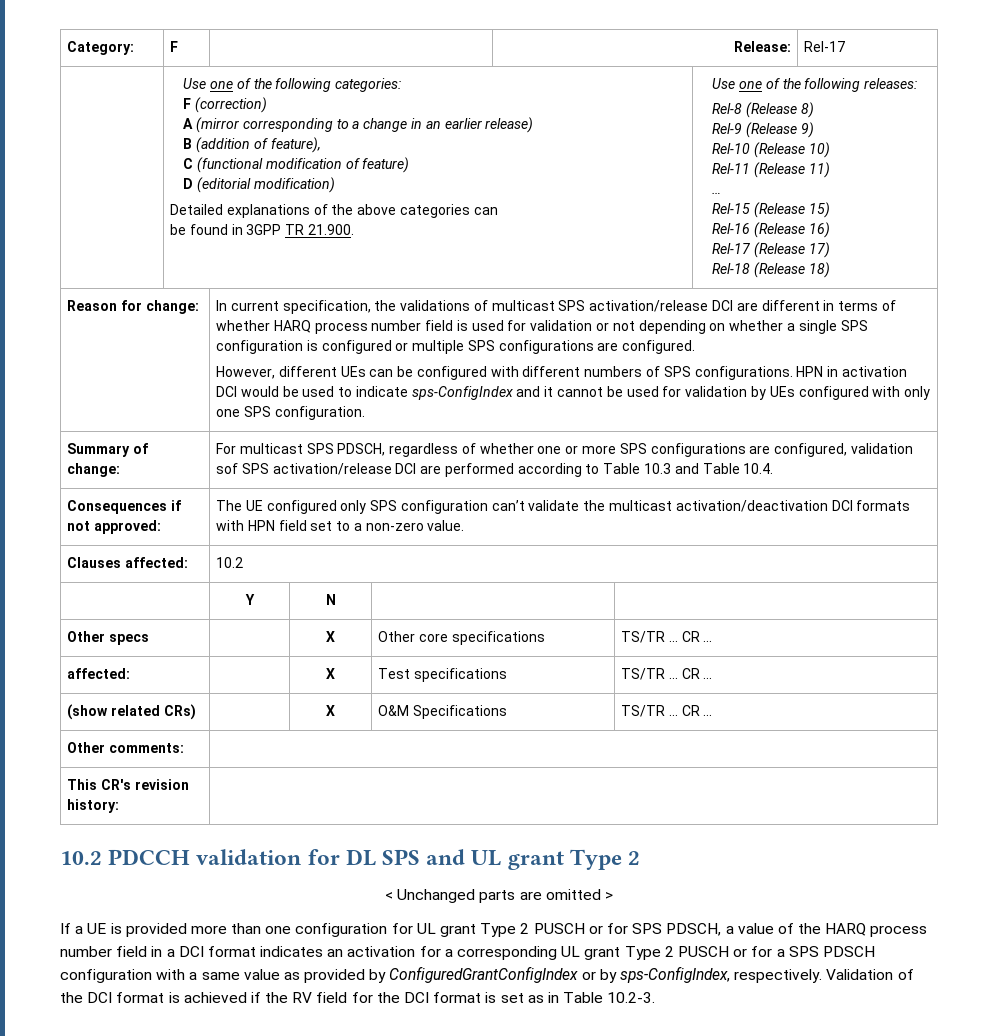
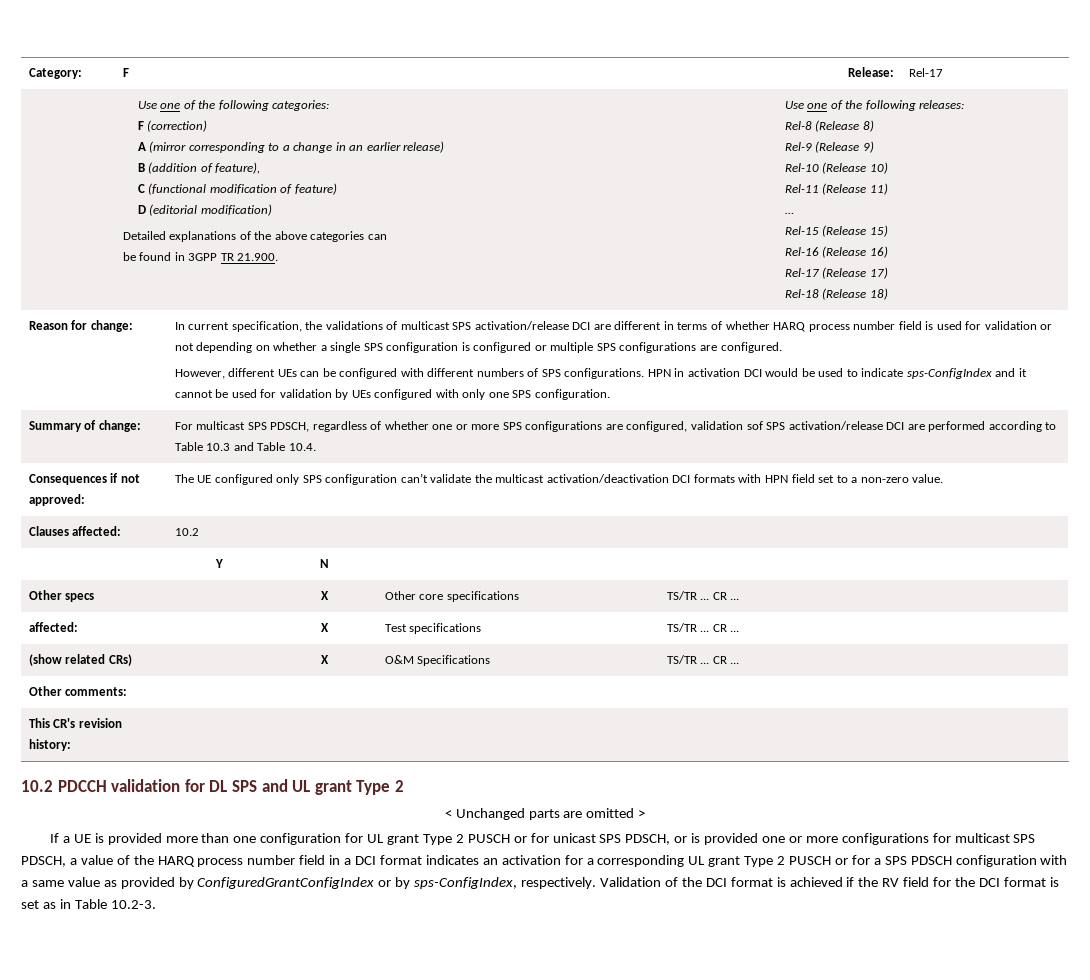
(628, 928) none -> [552,833,1010,845] unicast SPS PDSCH, or is provided one or more configurations for multicast

